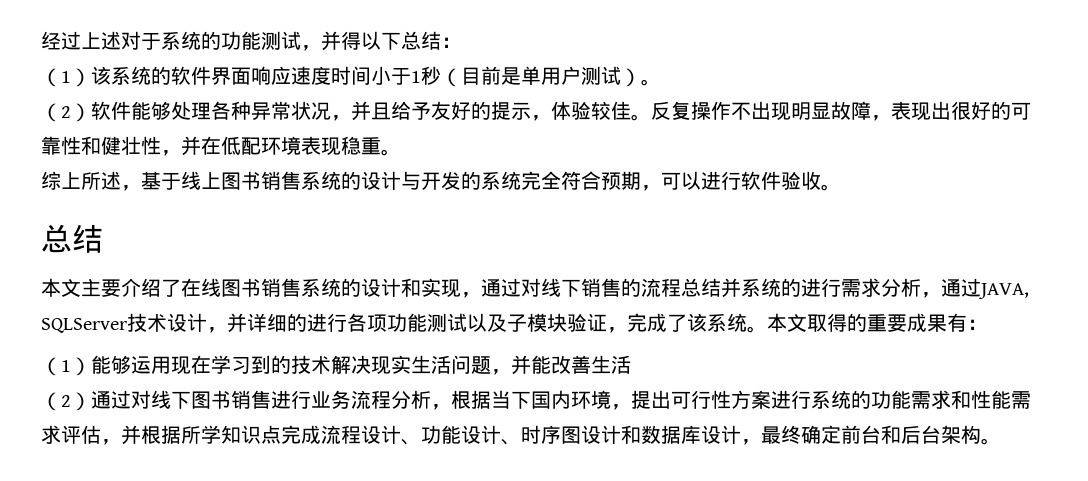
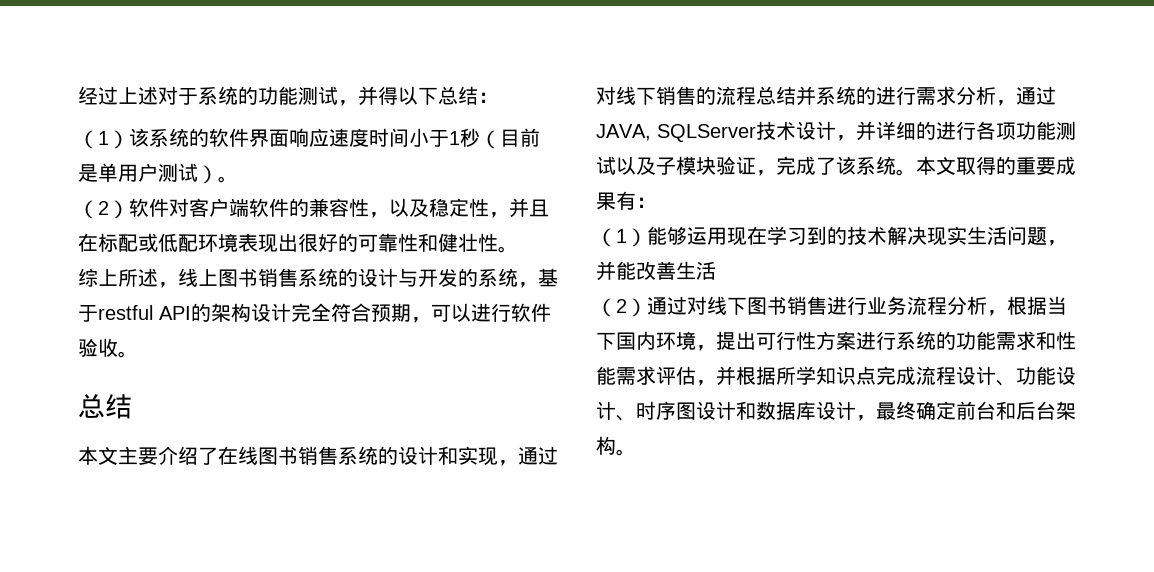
[131,101,891,121] 能够处理各种异常状况，并且给予友好的提示，体验较佳。反复操作不出现明显故障， -> [169,198,549,218] [78,233,238,252] 对客户端软件的兼容性，以及稳定性，并且在标配或低配环境
[161,136,381,156] ，并在低配环境表现稳重 -> (498, 242) none
[141,171,181,190] 基于 -> (178, 285) none
(521, 180) none -> [518,268,558,288] [78,303,291,322] ，基于restful API的架构设计

